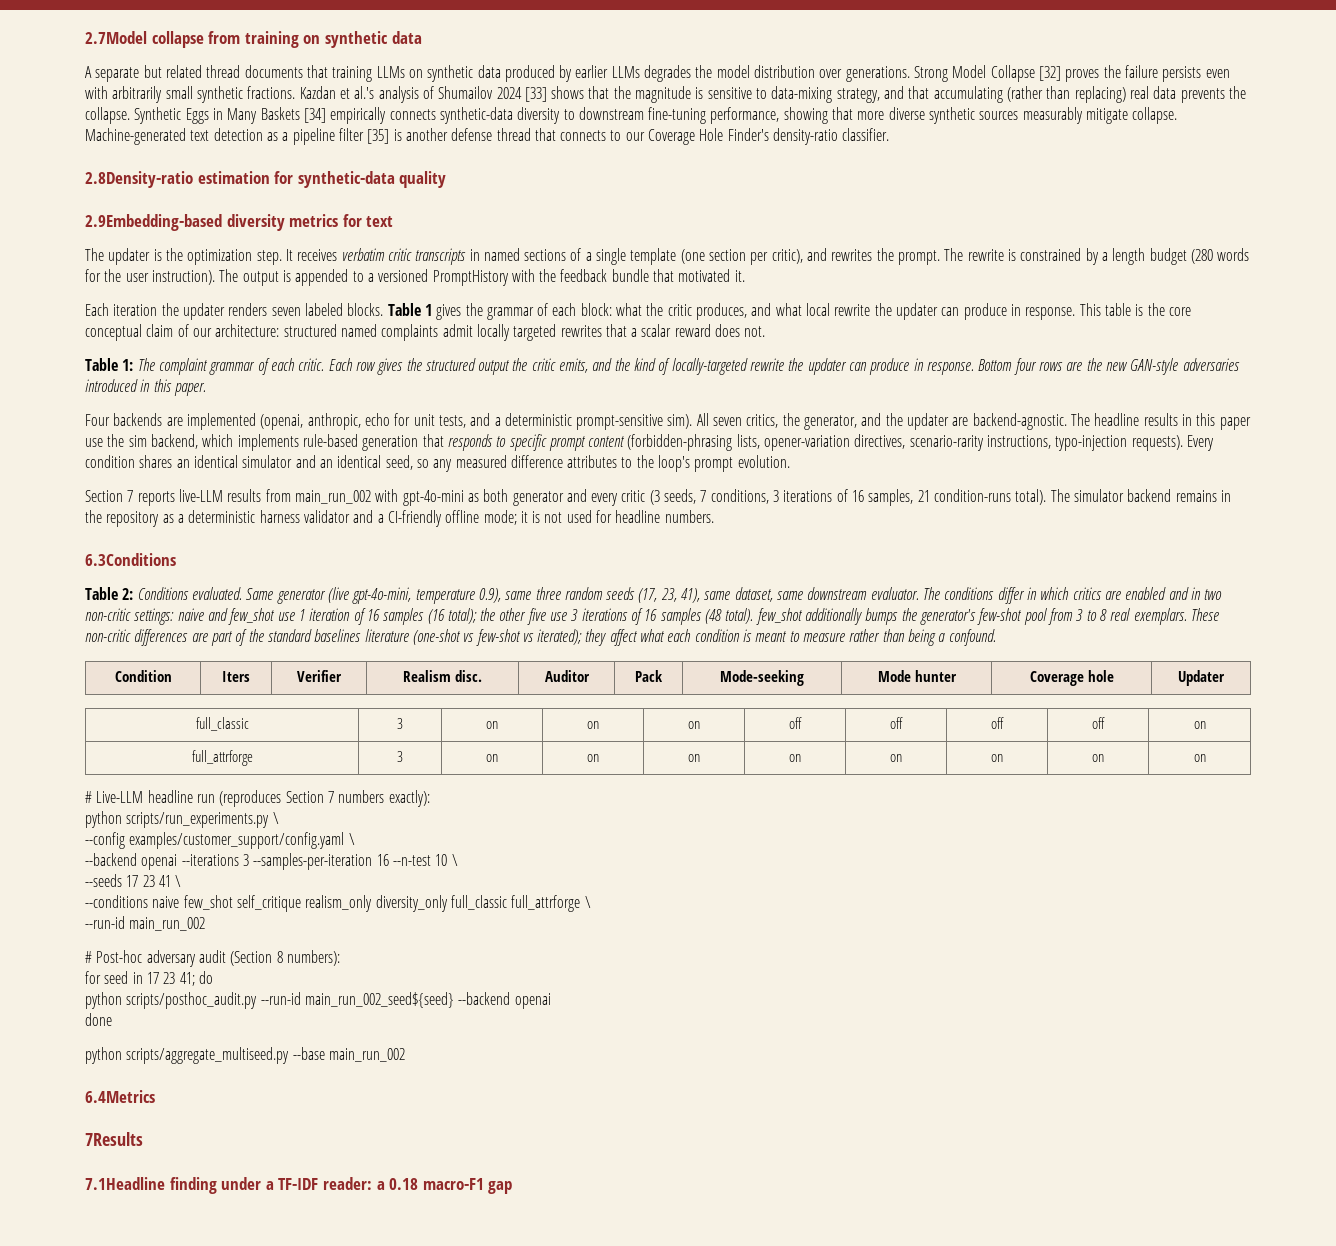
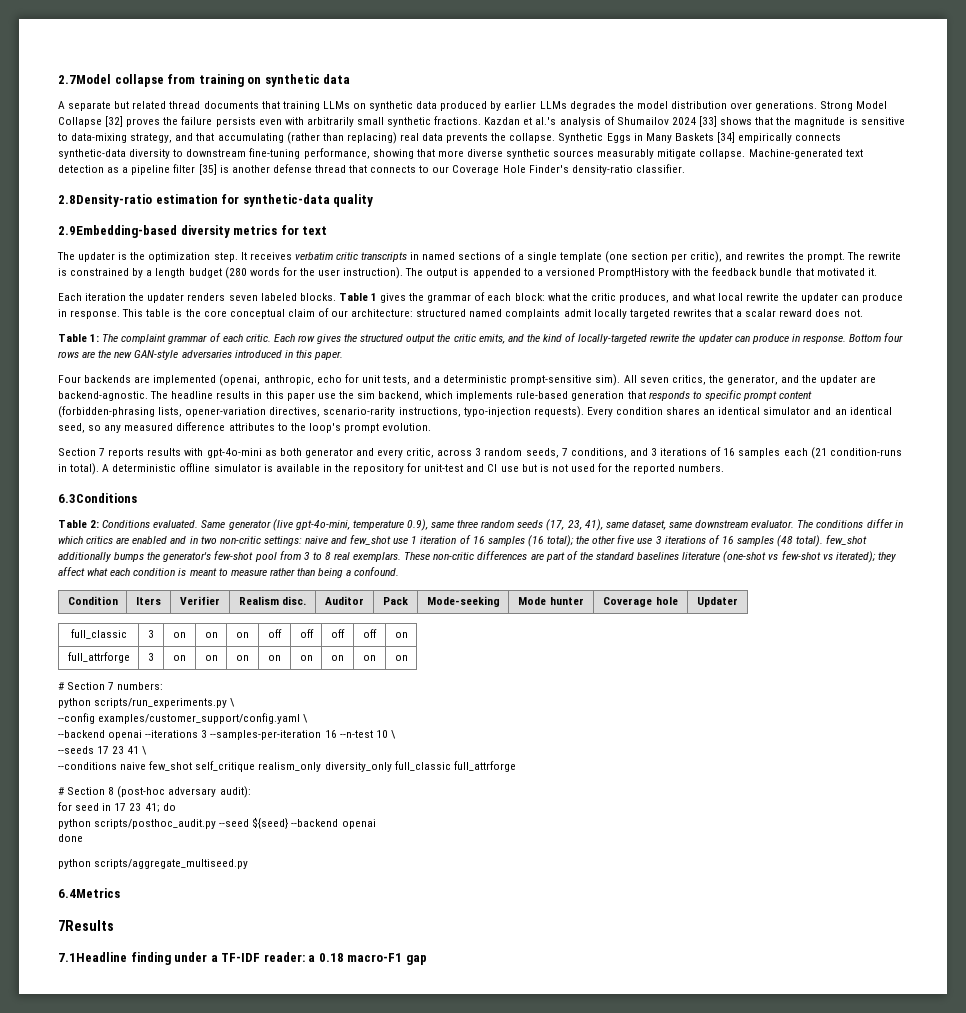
[178,489,371,504] live-LLM results from main_run_002 -> [147,448,182,456] results
[621,490,660,505] critic (3 -> [406,448,523,458] critic, across 3 random
[773,489,1231,506] [85,510,528,527] 3 iterations of 16 samples, 21 condition-runs total). The simulator backend remains in the repository as a deterministic harness validator and a CI-friendly offline mode; it -> [629,447,902,459] [58,463,537,475] and 3 iterations of 16 samples each (21 condition-runs in total). A deterministic offline simulator is available in the repository for unit-test and CI use but
[615,510,661,523] headline -> [615,464,676,474] the reported
[96,790,430,807] Live-LLM headline run (reproduces Section 7 numbers exactly): -> [67,682,164,690] Section 7 numbers:
[584,896,591,908] [85,916,206,931] [85,950,340,967] \ // --run-id main_run_002 // # Post-hoc adversary audit (Section 8 numbers): -> [58,786,251,798] // # Section 8 (post-hoc adversary audit):
[260,992,454,1008] --run-id main_run_002_seed${seed} -> [219,817,289,829] --seed ${seed}
[292,1047,405,1062] --base main_run_002 -> (249, 864) none

